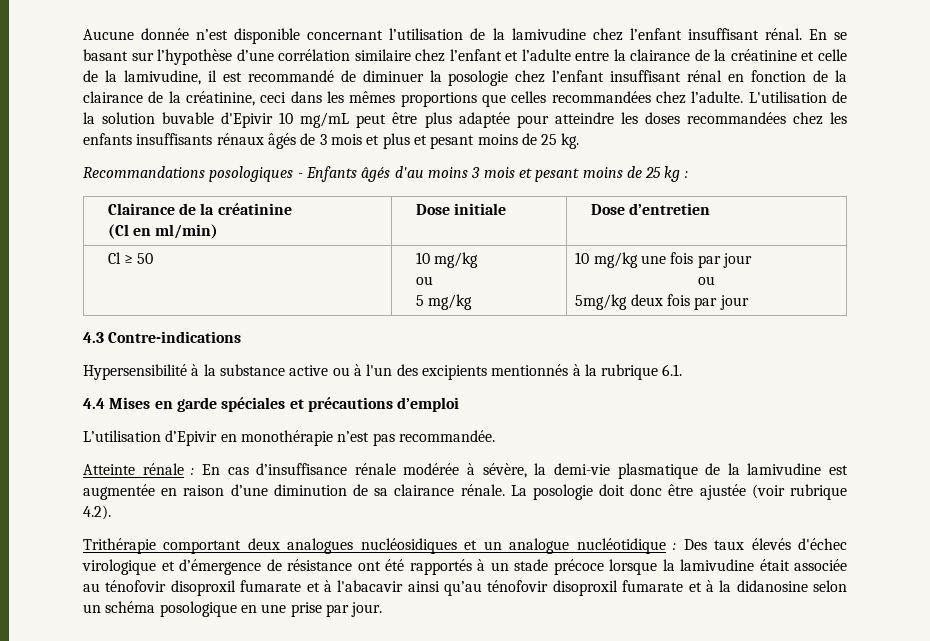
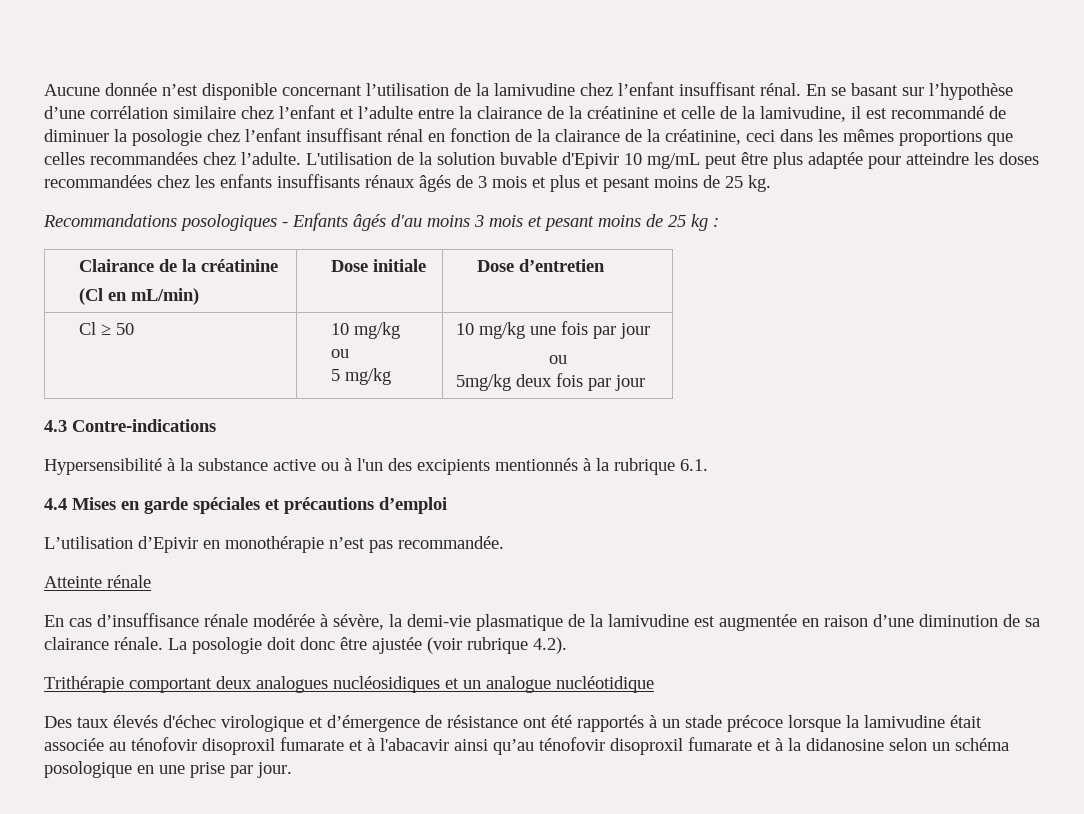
[155,224,219,239] ml/min) -> [130,288,199,305] mL/min)
[191,468,195,475] : -> (151, 581) //
[673,543,677,550] : -> (654, 684) //

